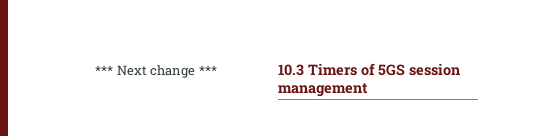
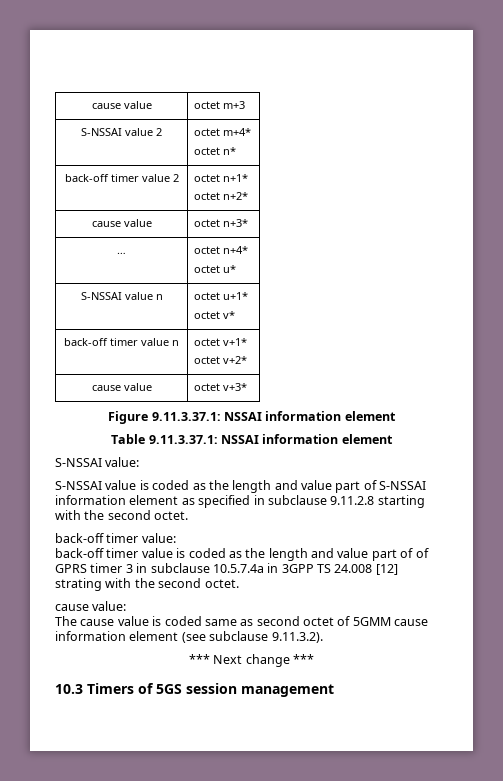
(95, 70) none -> [91,101,152,109] [193,101,245,109] [81,128,162,136] [193,128,251,136] [193,147,236,155] [64,174,179,182] [193,174,248,182] [193,192,248,200] [91,219,152,227] [193,219,248,227] [117,252,126,254] [193,246,248,254] [193,265,236,273] [80,292,163,300] [193,292,248,300] [193,311,235,319] [64,338,179,346] [193,338,247,346] [193,356,247,364] [91,383,152,391] [193,383,247,391] [108,411,396,424] [111,434,393,444] [55,457,140,467] [55,480,427,493] [55,495,425,508] [55,510,189,520] [55,533,176,543] [55,548,429,561] [55,563,398,575] [55,578,239,591] [55,601,127,611] [55,616,429,626] [55,631,323,643] cause value | octet m+3 // S-NSSAI value 2 | octet m+4* // octet n* // back-off timer value 2 | octet n+1* // octet n+2* // cause value | octet n+3* // … | octet n+4* // octet u* // S-NSSAI value n | octet u+1* // octet v* // back-off timer value n | octet v+1* // octet v+2* // cause value | octet v+3* // Figure 9.11.3.37.1: NSSAI information element // Table 9.11.3.37.1: NSSAI information element // S-NSSAI value: // S-NSSAI value is coded as the length and value part of S-NSSAI information element as specified in subclause 9.11.2.8 starting with the second octet. // back-off timer value: // back-off timer value is coded as the length and value part of of GPRS timer 3 in subclause 10.5.7.4a in 3GPP TS 24.008 [12] strating with the second octet. // cause value: // The cause value is coded same as second octet of 5GMM cause information element (see subclause 9.11.3.2). //

